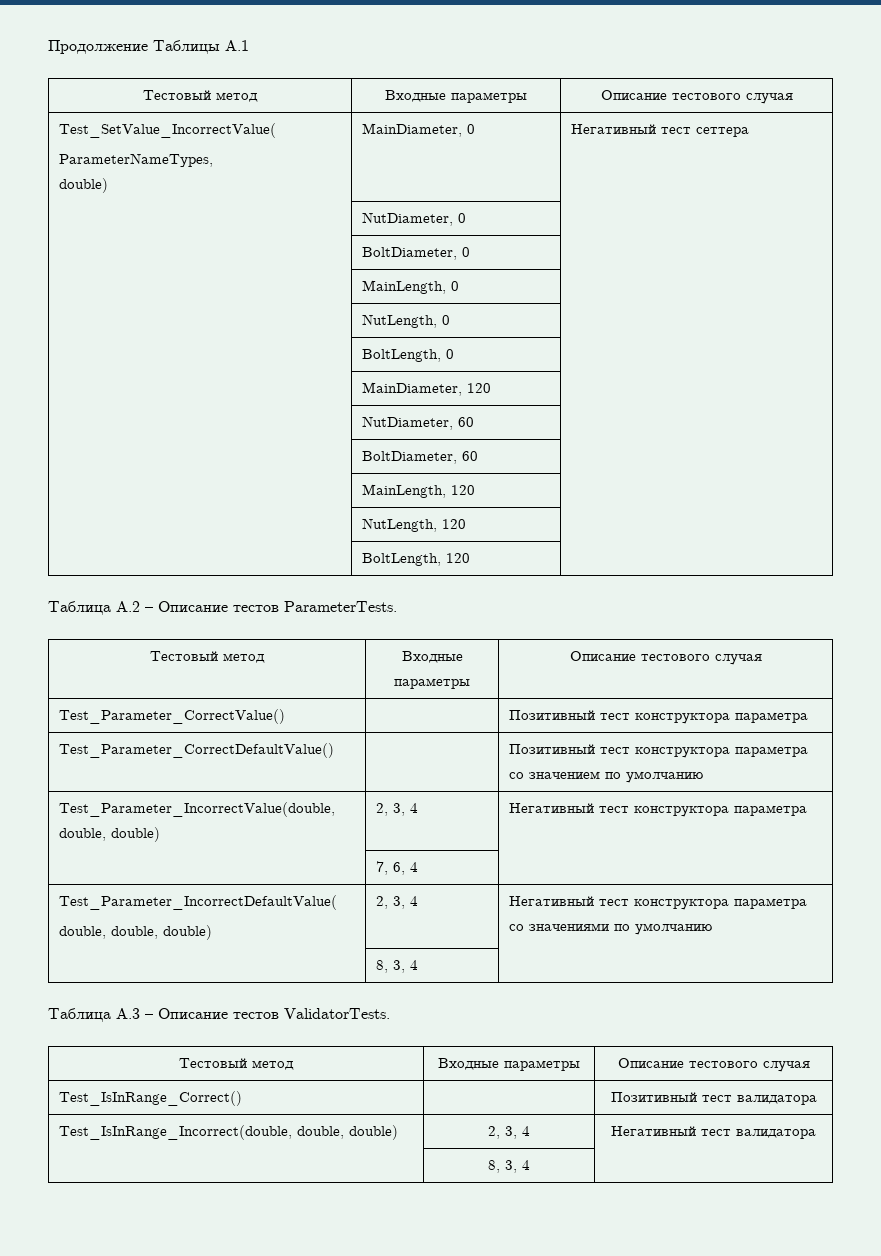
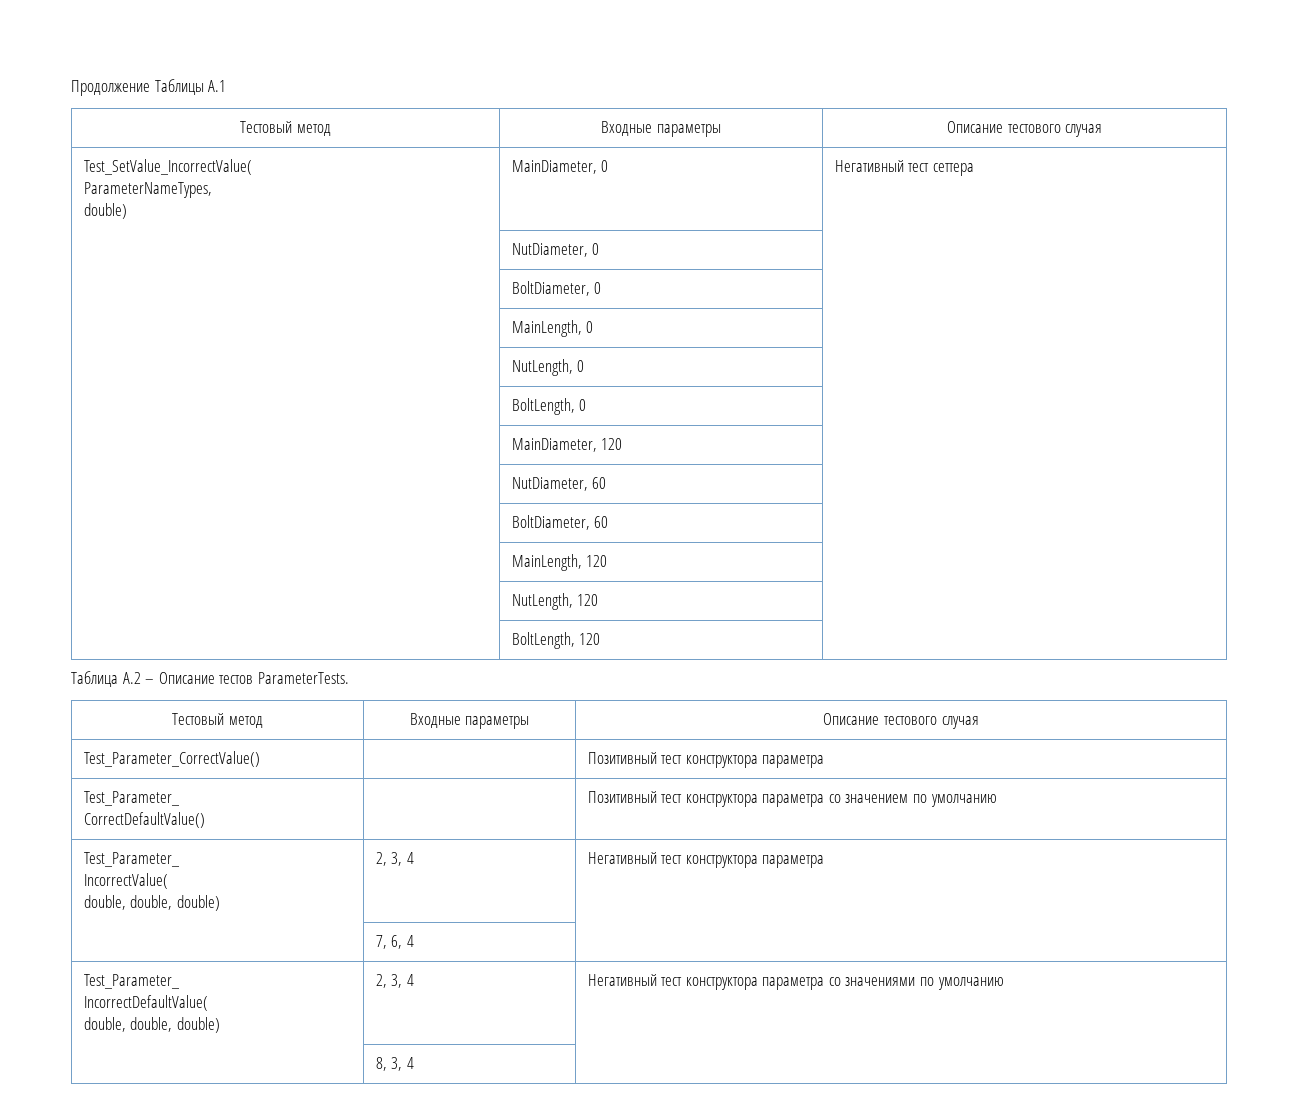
[58,743,334,758] Test_Parameter_CorrectDefaultValue() -> [83,791,181,806] [83,812,205,828] Test_Parameter_ // CorrectDefaultValue()
[58,802,335,817] Test_Parameter_IncorrectValue(double, -> [83,852,181,867] [83,873,168,889] [83,895,126,910] Test_Parameter_ // IncorrectValue( // double,
[58,895,337,910] Test_Parameter_IncorrectDefaultValue( -> [83,974,181,989] [83,995,208,1011] Test_Parameter_ // IncorrectDefaultValue(
[48,1008,390,1022] [179,1058,294,1070] [438,1058,580,1071] [617,1058,810,1072] [58,1091,242,1106] [610,1092,817,1105] [58,1125,398,1140] [488,1126,530,1139] [611,1126,816,1139] [488,1160,530,1173] // Таблица А.3 – Описание тестов ValidatorTests. // Тестовый метод | Входные параметры | Описание тестового случая // Test_IsInRange_Correct() | | Позитивный тест валидатора // Test_IsInRange_Incorrect(double, double, double) | 2, 3, 4 | Негативный тест валидатора // | 8, 3, 4 | -> (414, 1063) none

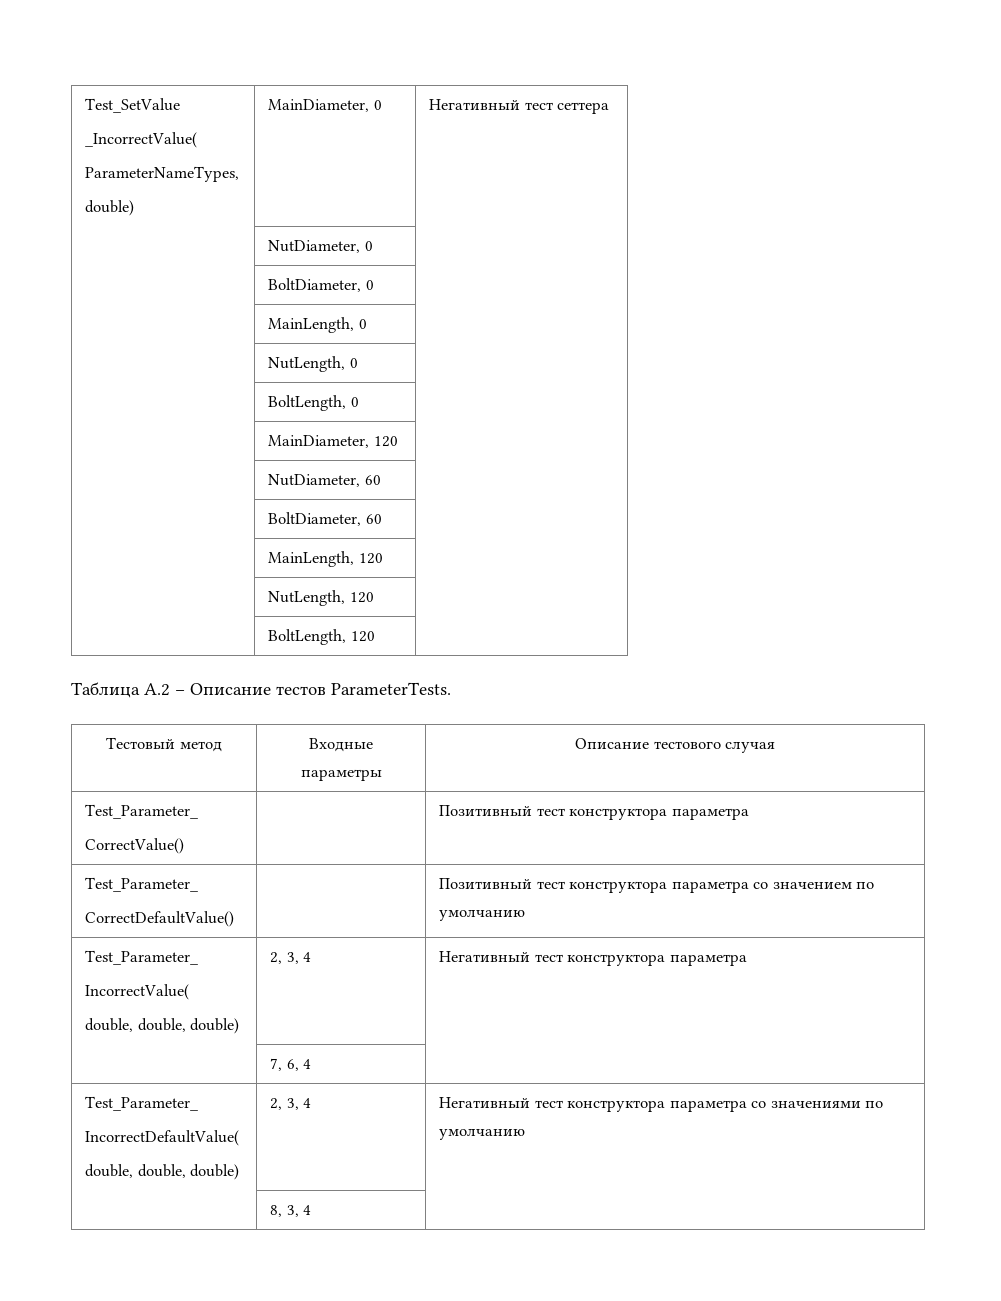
[71,79,227,96] [240,121,331,136] [601,121,721,137] [946,121,1103,137] [83,159,253,175] Продолжение Таблицы А.1 // Тестовый метод | Входные параметры | Описание тестового случая // Test_SetValue_IncorrectValue( -> [85,98,181,113] [85,132,198,148] Test_SetValue // _IncorrectValue(
[83,751,261,767] Test_Parameter_CorrectValue() -> [85,804,199,819] [85,838,185,854] Test_Parameter_ // CorrectValue()

